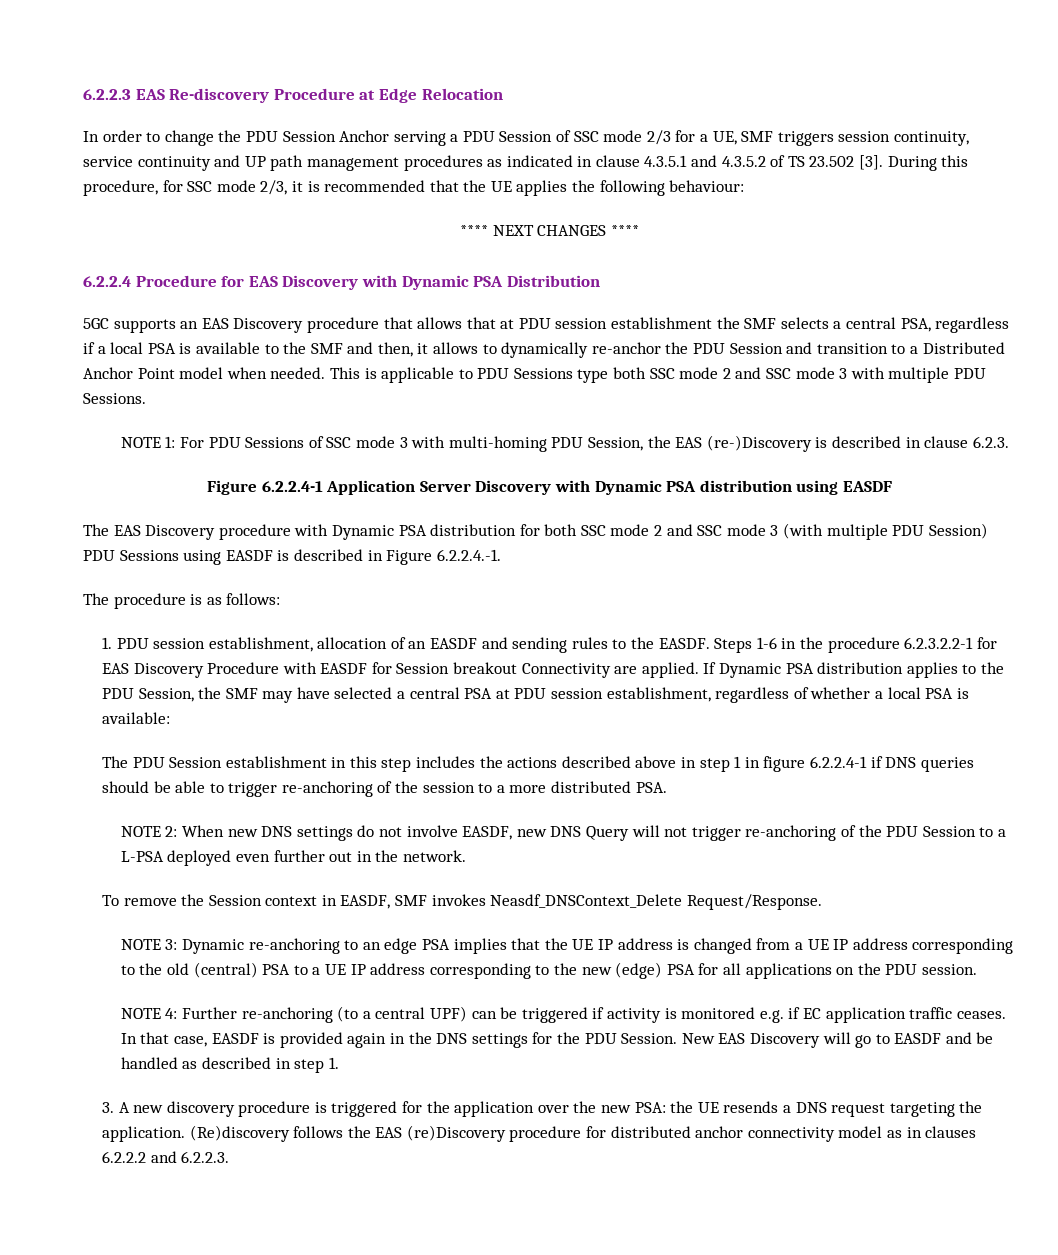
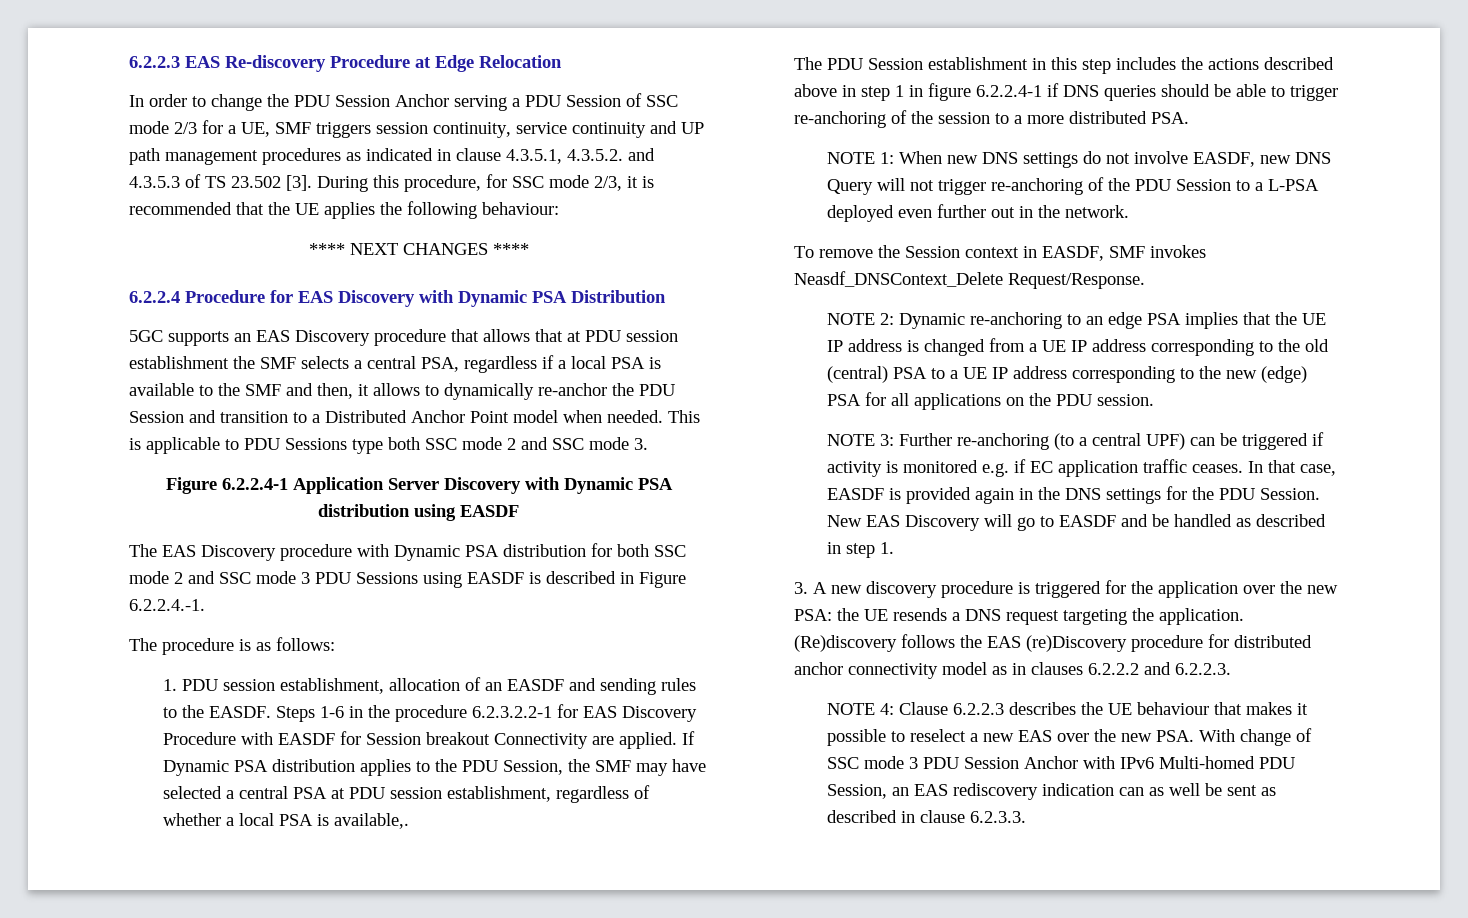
[644,155,766,167] 4.3.5.1 and 4.3.5.2 -> [506,148,655,164] [129,176,180,188] 4.3.5.1, 4.3.5.2. and 4.3.5.3
[839,367,986,383] [83,393,146,404] [120,435,1009,452] 3 with multiple PDU Sessions. // NOTE 1: For PDU Sessions of SSC mode 3 with multi-homing PDU Session, the EAS (re-)Discovery is described in clause 6.2.3. -> [634,438,648,450] 3.
[783,523,988,540] (with multiple PDU Session) -> (310, 578) none
[101,712,170,724] available: -> [333,813,409,829] available,.
[165,826,178,837] 2: -> [880,152,895,164] 1:
[165,939,178,950] 3: -> [880,313,895,325] 2:
[165,1008,178,1019] 4: -> [880,434,895,446] 3:
(230, 1157) none -> [827,702,1309,715] [827,728,1313,746] [827,756,1296,769] [827,783,1277,800] [827,810,1027,823] // NOTE 4: Clause 6.2.2.3 describes the UE behaviour that makes it possible to reselect a new EAS over the new PSA. With change of SSC mode 3 PDU Session Anchor with IPv6 Multi-homed PDU Session, an EAS rediscovery indication can as well be sent as described in clause 6.2.3.3.

